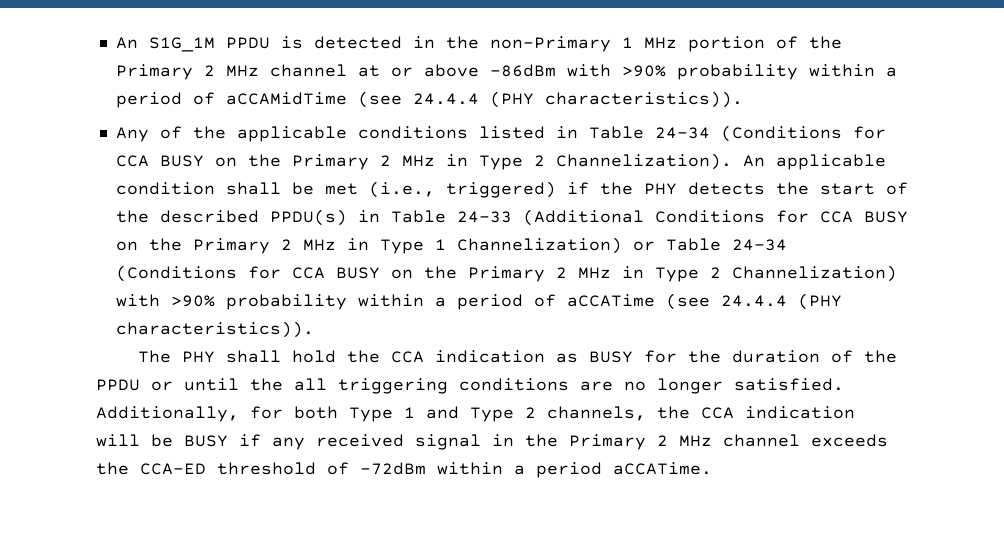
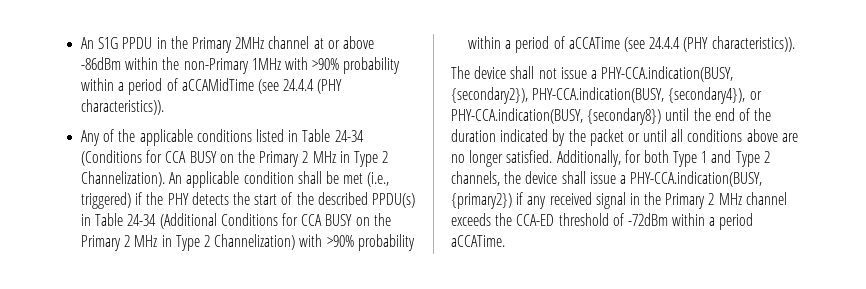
[115,36,842,52] [115,64,259,80] An S1G_1M PPDU is detected in the non-Primary 1 MHz portion of the Primary 2 MHz -> [81,36,265,53] An S1G PPDU in the Primary 2MHz
(556, 70) none -> [125,57,281,74] within the non-Primary 1MHz
[456,211,512,223] 24-33 -> [127,214,157,226] 24-34
[434,237,787,254] [115,265,699,282] 1 Channelization) or Table 24-34 (Conditions for CCA BUSY on the Primary 2 MHz in Type -> (200, 243) none
[181,350,897,363] [96,378,569,394] PHY shall hold the CCA indication as BUSY for the duration of the PPDU or until the all triggering conditions -> [474,66,734,82] [451,87,762,104] [451,108,772,125] [451,129,778,146] device shall not issue a PHY-CCA.indication(BUSY, {secondary2}), PHY-CCA.indication(BUSY, {secondary4}), or PHY-CCA.indication(BUSY, {secondary8}) until the end of the duration indicated by the packet or until all conditions above
[701,406,855,419] [96,434,228,447] CCA indication will be BUSY -> [525,171,763,187] [451,193,512,209] device shall issue a PHY-CCA.indication(BUSY, {primary2})

